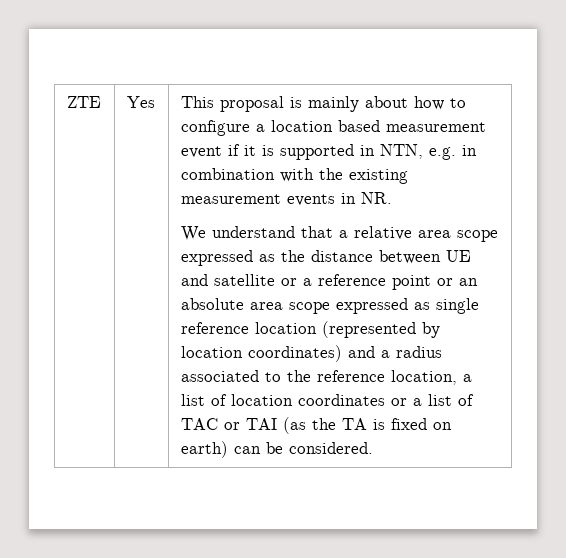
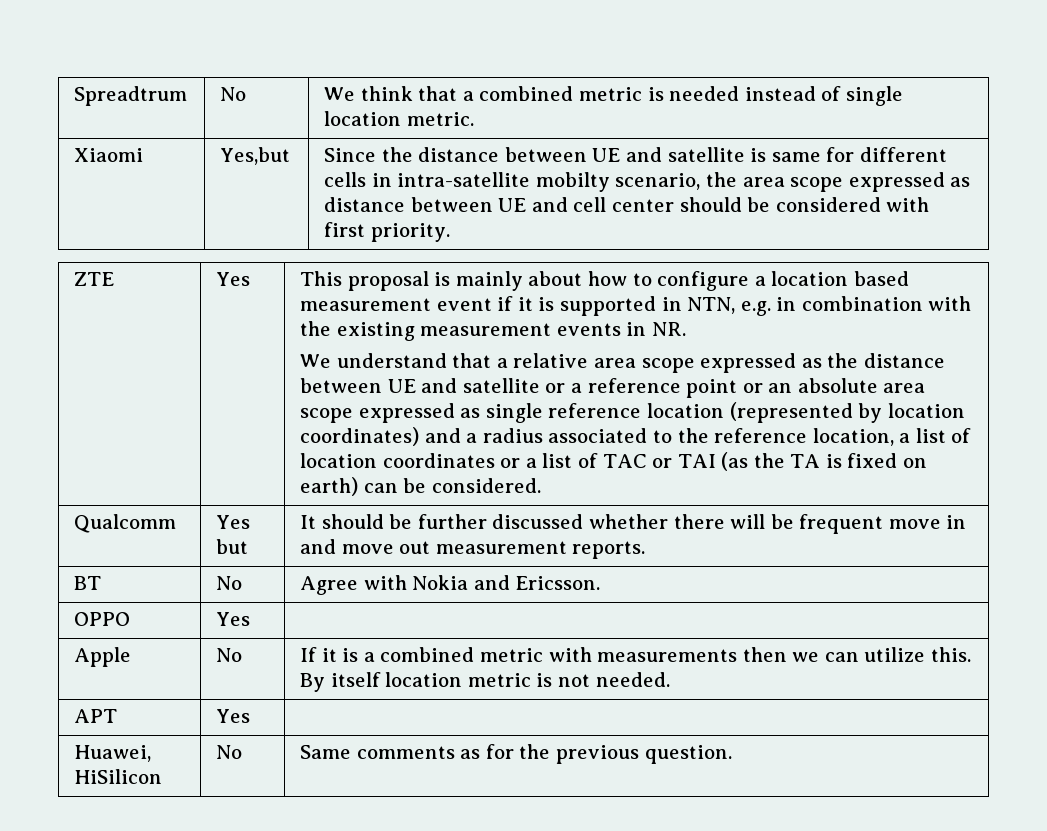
(66, 102) none -> [74,86,188,106] [220,87,247,101] [324,86,903,106] [324,111,474,126] [74,148,144,162] [220,147,291,165] [324,147,947,162] [324,172,971,192] [324,197,930,212] [324,222,450,242] Spreadtrum | No | We think that a combined metric is needed instead of single location metric. // Xiaomi | Yes,but | Since the distance between UE and satellite is same for different cells in intra-satellite mobilty scenario, the area scope expressed as distance between UE and cell center should be considered with first priority. //
(373, 448) none -> [74,514,177,533] [216,515,251,529] [216,539,249,554] [300,514,967,534] [300,539,646,559] [74,576,102,590] [216,576,243,590] [300,575,601,595] [74,612,131,626] [216,612,251,626] [74,647,132,667] [216,648,243,662] [300,647,971,662] [300,672,670,692] [74,709,118,723] [216,709,251,723] [74,745,152,762] [74,769,163,784] [216,745,243,759] [300,744,732,764] // Qualcomm | Yes but | It should be further discussed whether there will be frequent move in and move out measurement reports. // BT | No | Agree with Nokia and Ericsson. // OPPO | Yes | // Apple | No | If it is a combined metric with measurements then we can utilize this. By itself location metric is not needed. // APT | Yes | // Huawei, HiSilicon | No | Same comments as for the previous question.

